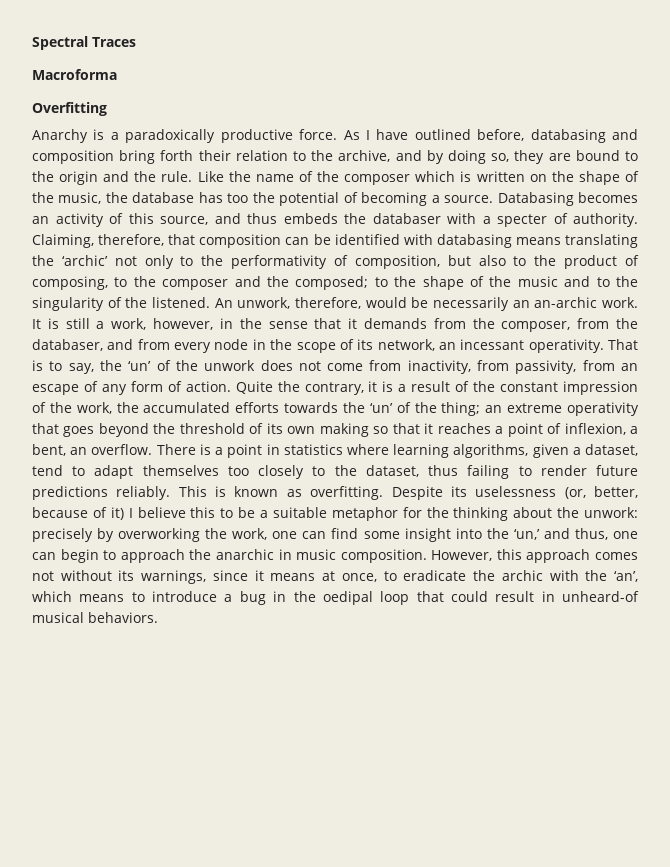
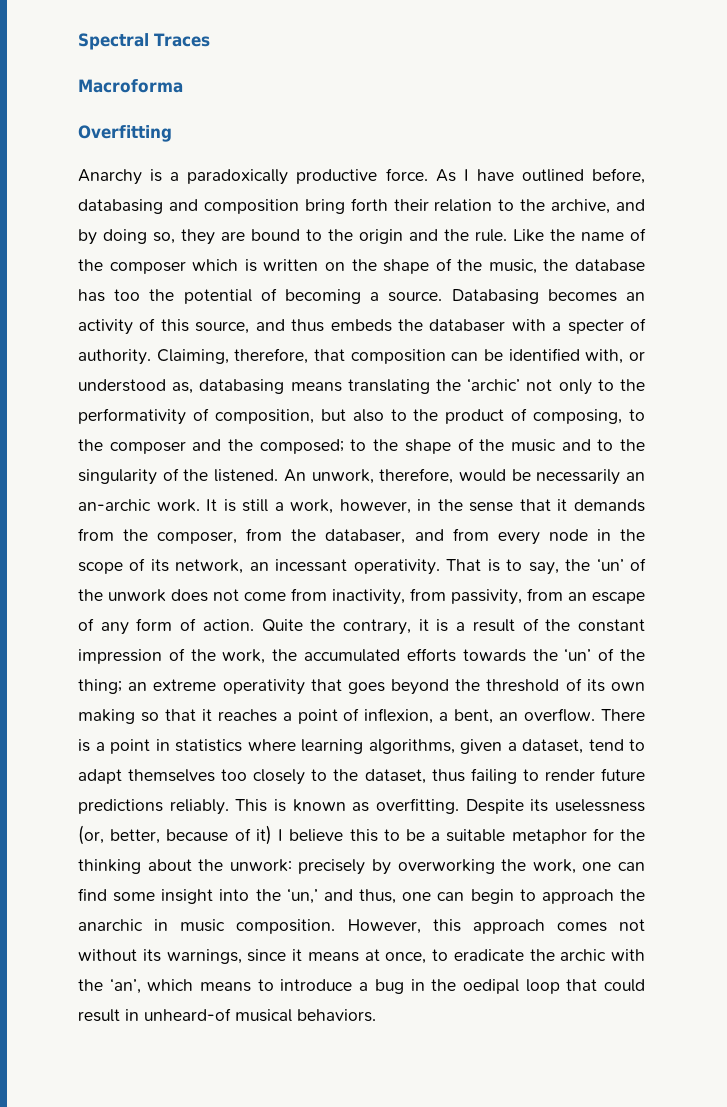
[403,234,433,245] with -> [585,349,646,364] [78,379,194,394] with, or understood as,

